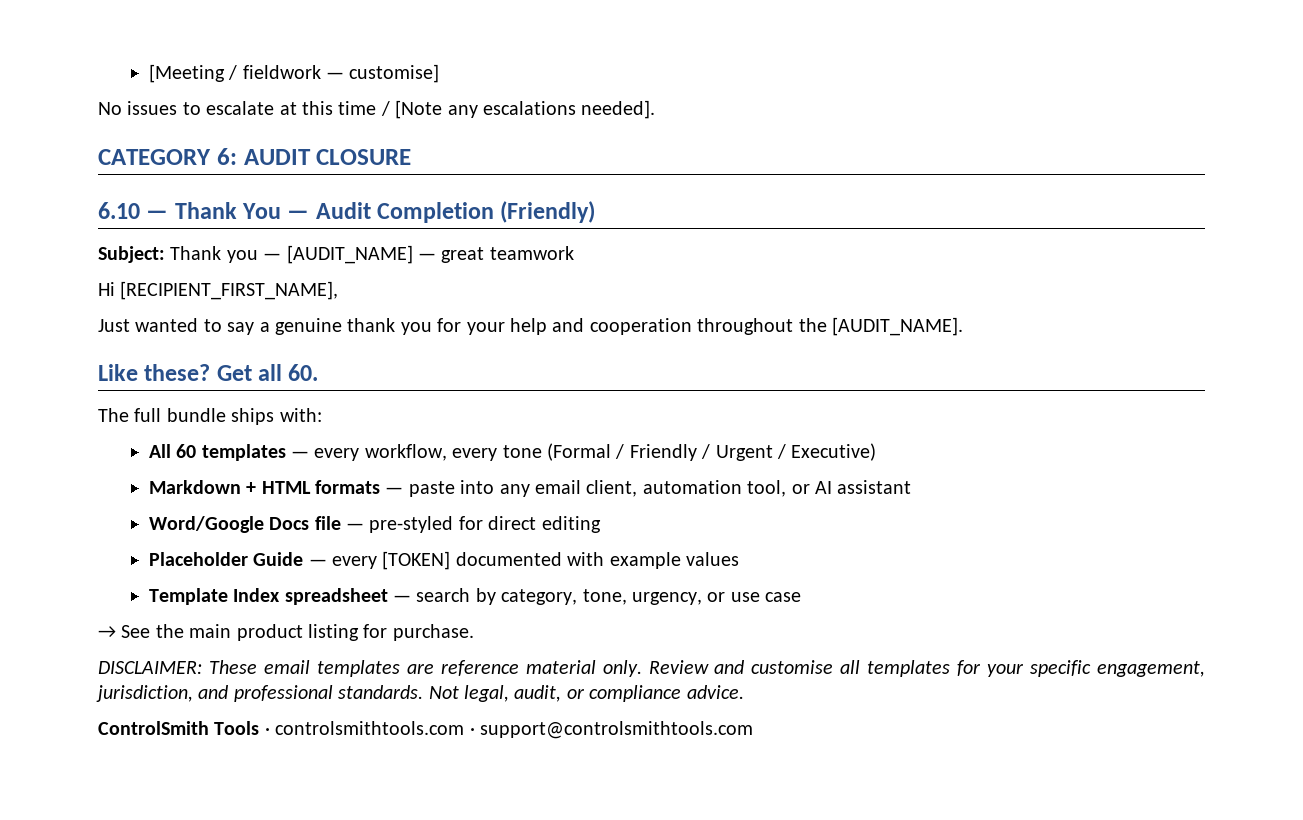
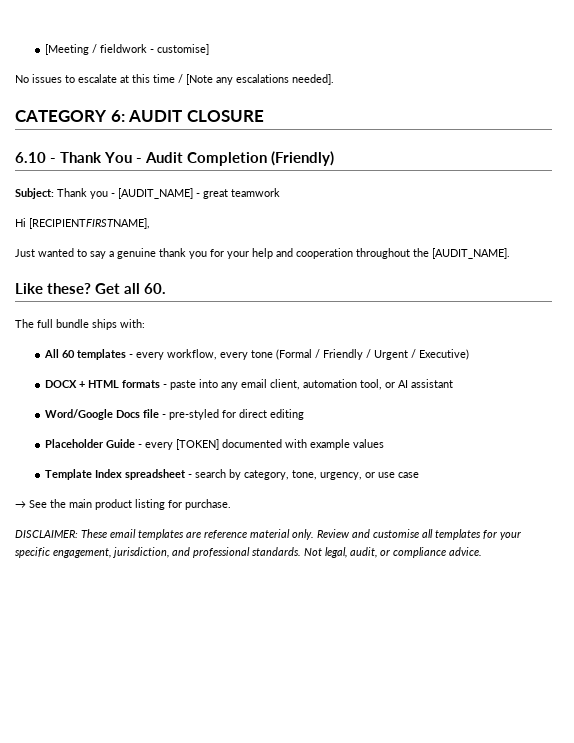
[325,72,344,79] — -> [149,49,154,53] -
[146,210,169,219] — -> [50,158,57,163] -
[287,210,310,219] — -> [136,158,143,163] -
[263,245,436,264] — [AUDIT_NAME] — -> [111,188,200,199] - [AUDIT_NAME] -
[120,281,339,300] [RECIPIENT_FIRST_NAME], -> [29,218,150,229] [RECIPIENTFIRSTNAME],
[290,451,309,458] — -> [128,354,133,358] -
[148,480,241,494] Markdown -> [44,380,77,388] DOCX
[385,487,404,494] — -> [162,384,167,388] -
[345,523,364,530] — -> [161,414,166,418] -
[308,559,327,566] — -> [137,444,142,448] -
[392,595,411,602] — -> [187,474,192,478] -
[98,721,753,739] // ControlSmith Tools · controlsmithtools.com · support@controlsmithtools.com -> (482, 551) none

